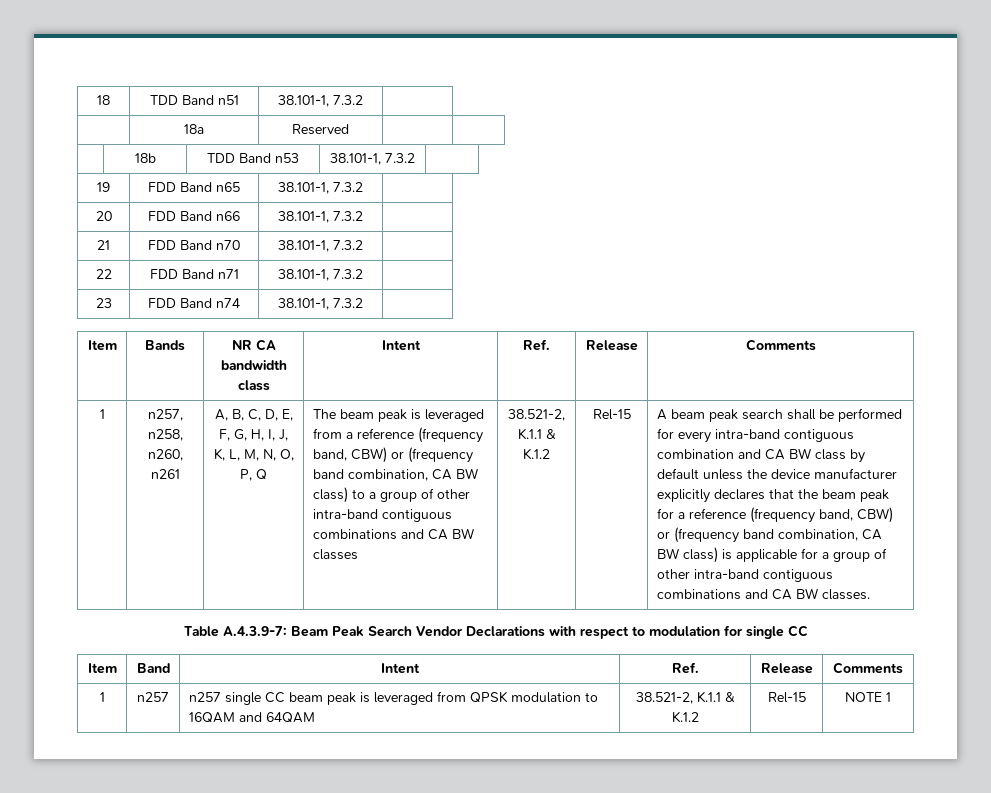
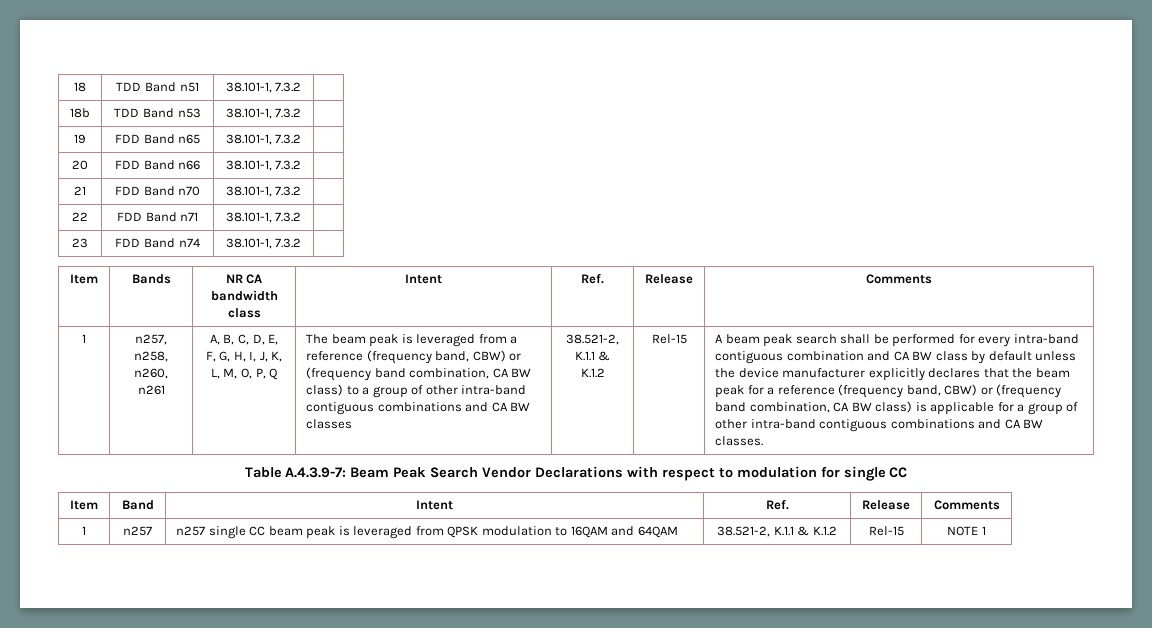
[184,124,204,134] [292,124,349,135] | 18a | Reserved | | // | -> (302, 87) none
[262,449,276,461] N, -> (238, 373) none

